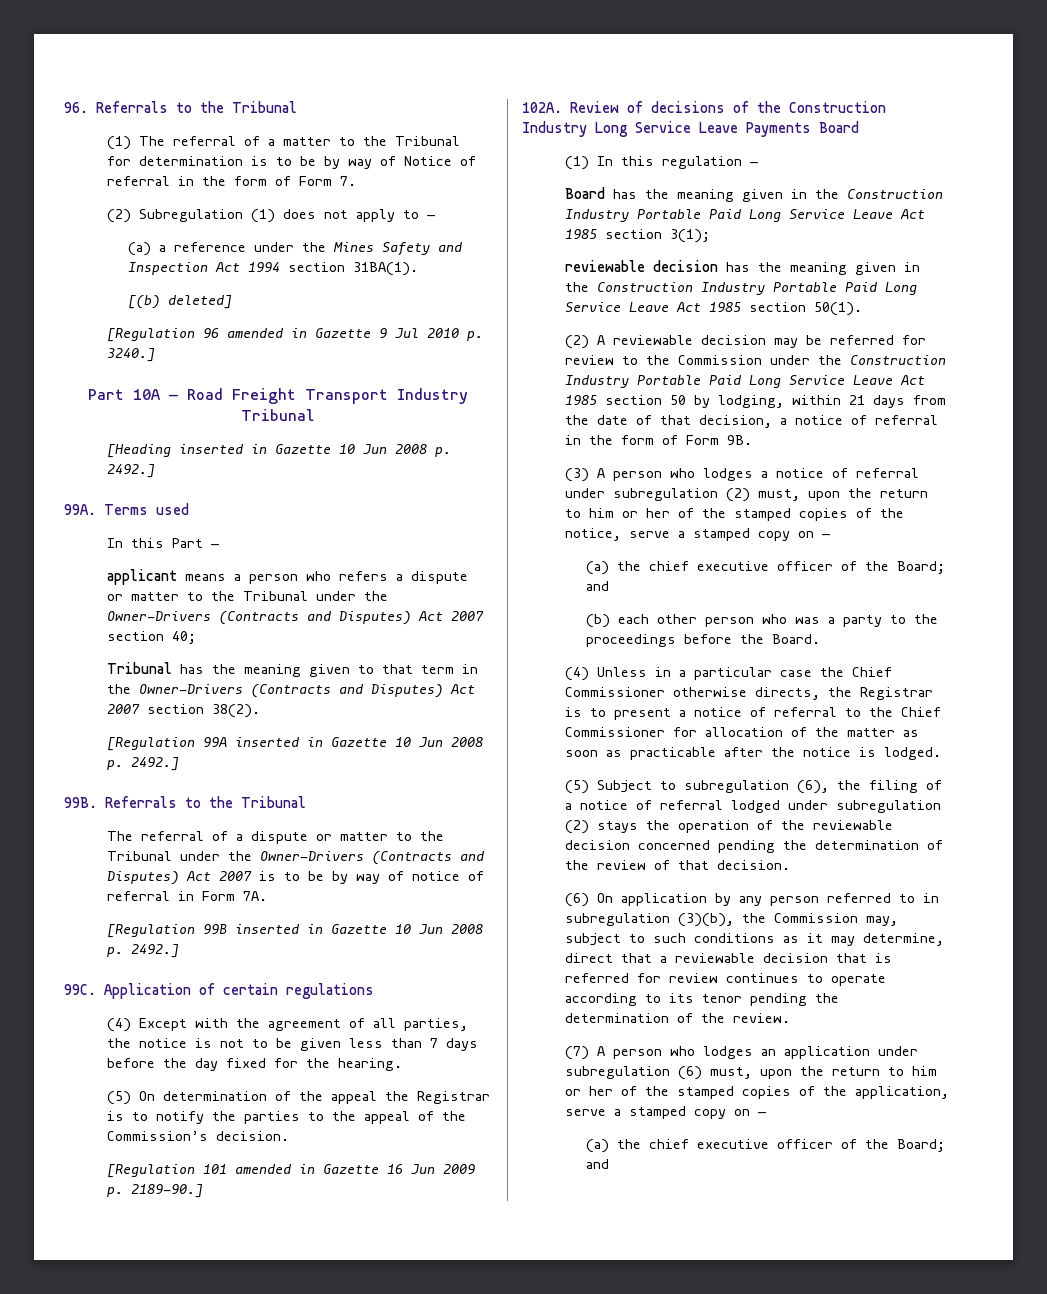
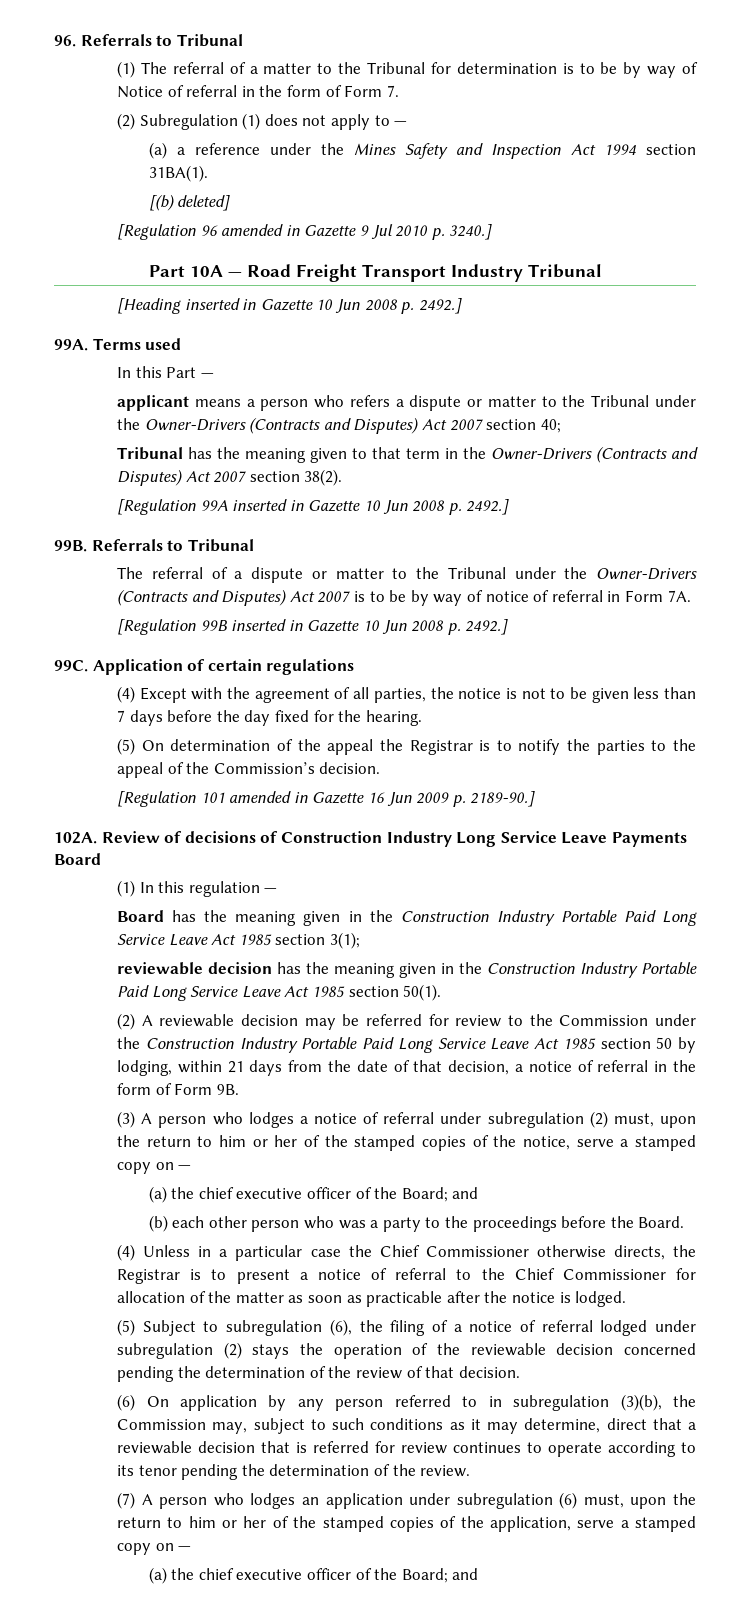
[200,101,224,113] the -> (173, 40) none
[209,796,233,808] the -> (184, 545) none
[757,101,781,113] the -> (279, 837) none

